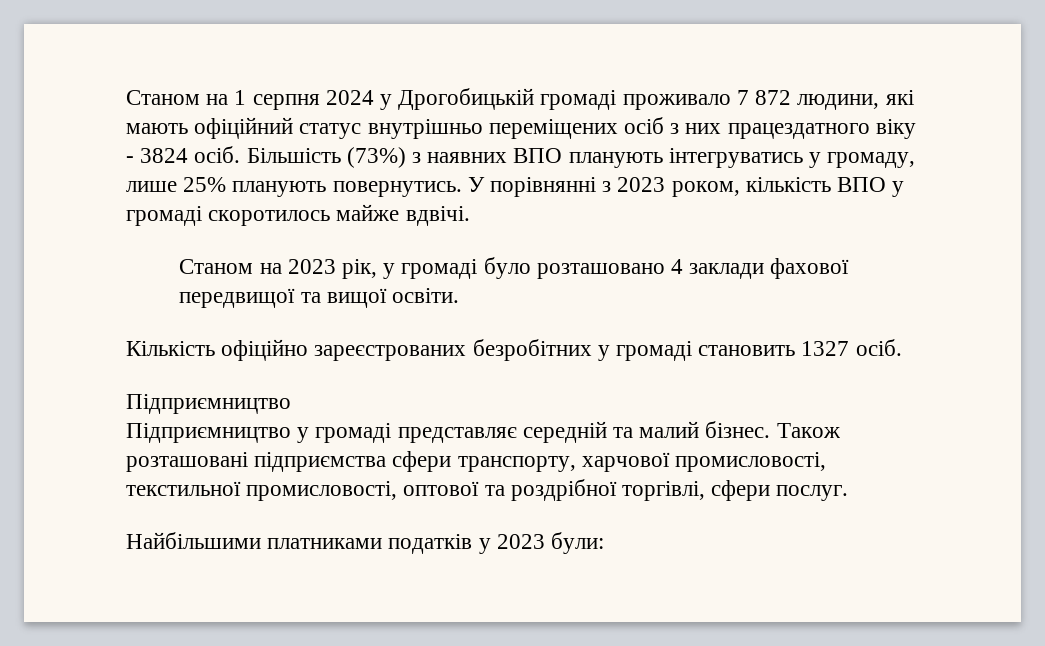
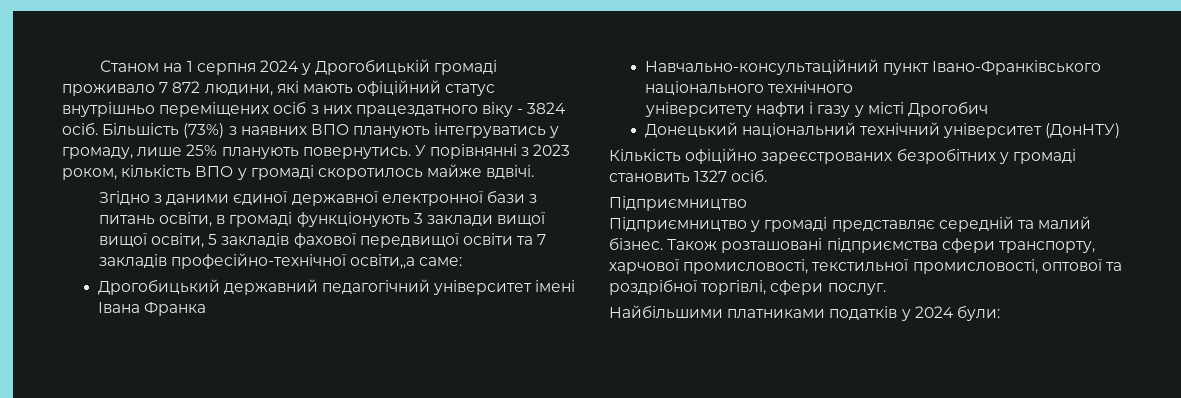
[179,257,850,279] [179,288,459,308] Станом на 2023 рік, у громаді було розташовано 4 заклади фахової передвищої та вищої освіти. -> [98,190,538,206] [98,212,546,227] [98,233,547,248] [98,253,463,269] [97,279,576,295] [97,301,206,316] [644,59,1101,75] [644,81,853,95] [644,101,989,117] [644,122,1121,138] Згідно з даними єдиної державної електронної бази з питань освіти, в громаді функціонують 3 заклади вищої вищої освіти, 5 закладів фахової передвищої освіти та 7 закладів професійно-технічної освіти,,а саме: // Дрогобицький державний педагогічний університет імені Івана Франка // Навчально-консультаційний пункт Івано-Франківського національного технічного // університету нафти і газу у місті Дрогобич // Донецький національний технічний університет (ДонНТУ)
[496,534,545,549] 2023 -> [914,306,954,318] 2024

